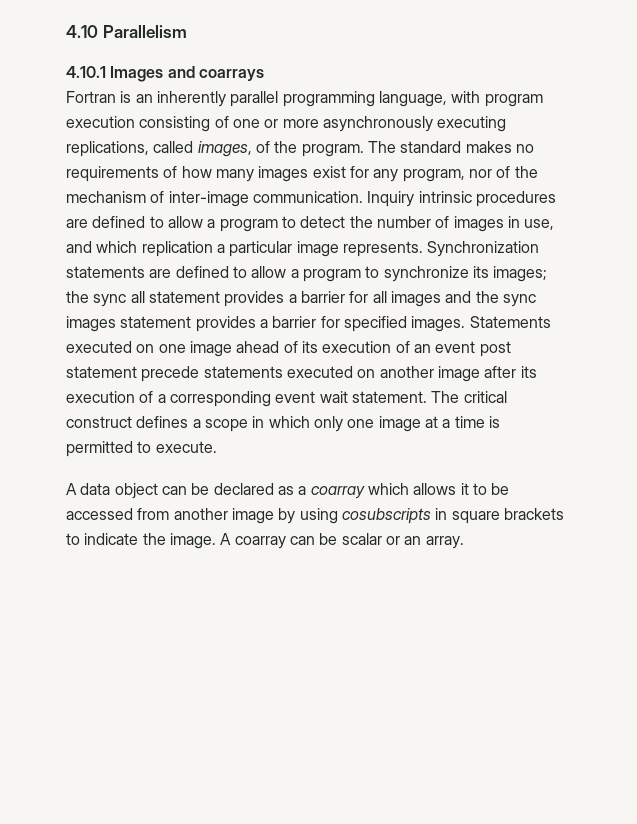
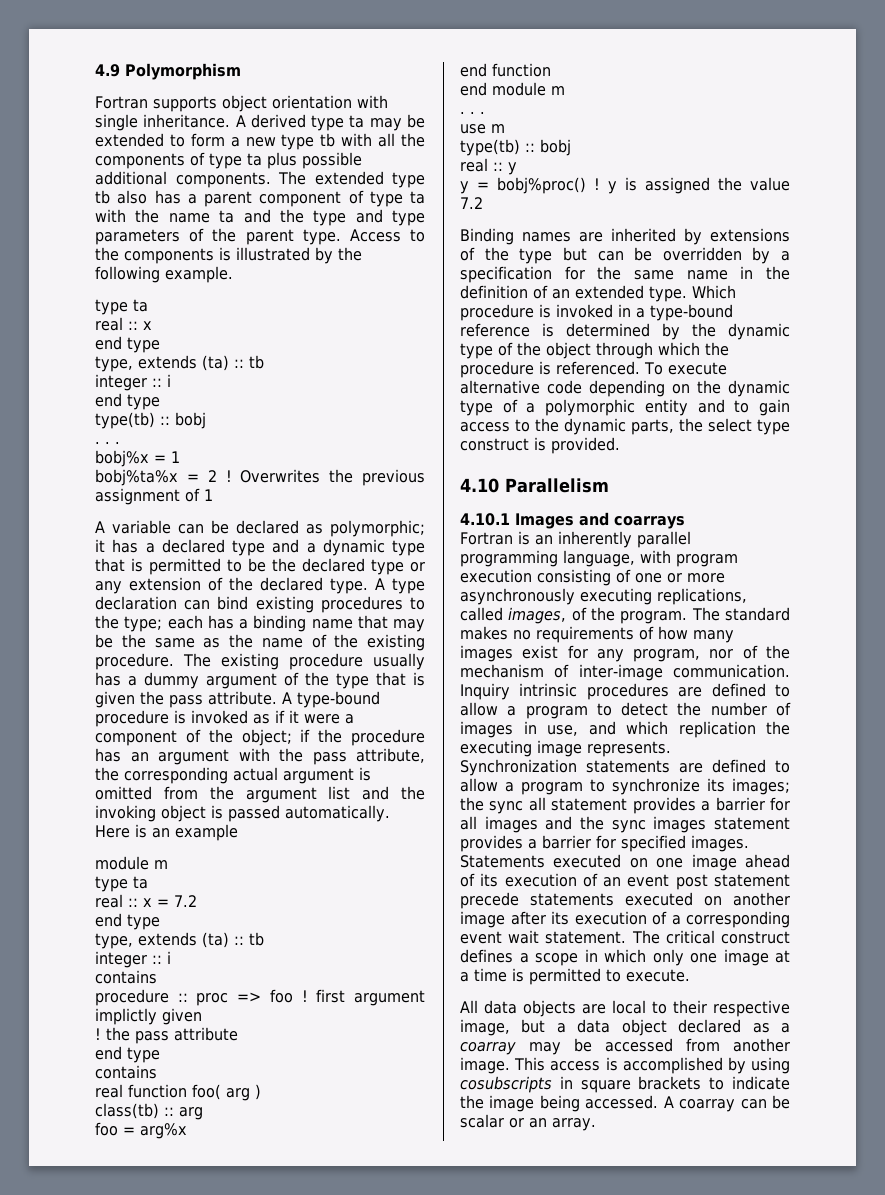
(66, 31) none -> [95,63,241,80] [95,95,388,112] [95,114,425,131] [95,133,425,150] [95,152,362,169] [95,171,425,188] [95,190,425,207] [95,209,425,226] [95,228,425,245] [95,247,362,264] [95,266,233,283] [95,299,148,315] [95,317,152,331] [95,336,160,353] [95,355,264,372] [95,374,171,391] [95,393,160,410] [95,412,206,429] [95,442,120,444] [95,450,180,467] [95,469,425,486] [95,488,213,505] [95,520,425,537] [95,539,425,556] [95,558,425,575] [95,577,425,594] [95,596,425,613] [95,615,425,632] [95,634,425,651] [95,653,425,670] [95,672,425,689] [95,691,380,708] [95,710,354,727] [95,729,425,746] [95,748,425,765] [95,767,371,784] [95,786,425,803] [95,805,390,822] [95,824,238,841] [95,856,168,870] [95,876,148,892] [95,894,197,908] [95,913,160,930] [95,932,264,949] [95,951,171,968] [95,970,157,984] [95,989,426,1006] [95,1008,202,1025] [95,1027,238,1044] [95,1046,160,1063] [95,1065,157,1079] [95,1084,261,1101] [95,1103,203,1120] [95,1122,187,1139] [460,63,551,77] [460,82,565,96] [460,112,485,114] [460,124,505,134] [460,139,571,156] [460,158,517,175] [460,177,790,194] [460,197,483,209] [460,228,790,245] [460,247,790,264] [460,266,790,283] [460,285,736,302] [460,304,733,321] [460,323,790,340] [460,342,729,359] [460,361,727,378] [460,380,790,397] [460,399,790,416] [460,418,790,435] [460,437,620,454] 4.9 Polymorphism // Fortran supports object orientation with single inheritance. A derived type ta may be extended to form a new type tb with all the components of type ta plus possible additional components. The extended type tb also has a parent component of type ta with the name ta and the type and type parameters of the parent type. Access to the components is illustrated by the following example. // type ta // real :: x // end type // type, extends (ta) :: tb // integer :: i // end type // type(tb) :: bobj // . . . // bobj%x = 1 // bobj%ta%x = 2 ! Overwrites the previous assignment of 1 // A variable can be declared as polymorphic; it has a declared type and a dynamic type that is permitted to be the declared type or any extension of the declared type. A type declaration can bind existing procedures to the type; each has a binding name that may be the same as the name of the existing procedure. The existing procedure usually has a dummy argument of the type that is given the pass attribute. A type-bound procedure is invoked as if it were a component of the object; if the procedure has an argument with the pass attribute, the corresponding actual argument is omitted from the argument list and the invoking object is passed automatically. Here is an example // module m // type ta // real :: x = 7.2 // end type // type, extends (ta) :: tb // integer :: i // contains // procedure :: proc => foo ! first argument implictly given // ! the pass attribute // end type // contains // real function foo( arg ) // class(tb) :: arg // foo = arg%x // end function // end module m // . . . // use m // type(tb) :: bobj // real :: y // y = bobj%proc() ! y is assigned the value 7.2 // Binding names are inherited by extensions of the type but can be overridden by a specification for the same name in the definition of an extended type. Which procedure is invoked in a type-bound reference is determined by the dynamic type of the object through which the procedure is referenced. To execute alternative code depending on the dynamic type of a polymorphic entity and to gain access to the dynamic parts, the select type construct is provided. //
[216,241,293,257] a particular -> [766,721,790,735] [460,740,532,757] the executing
[66,483,510,499] [66,508,274,524] A data object can be declared as a coarray which allows it to be accessed from another image -> [460,1000,790,1017] [460,1019,790,1036] [460,1038,790,1055] [460,1057,723,1074] All data objects are local to their respective image, but a data object declared as a coarray may be accessed from another image. This access is accomplished
[169,533,216,549] image. -> [489,1095,659,1112] image being accessed.

